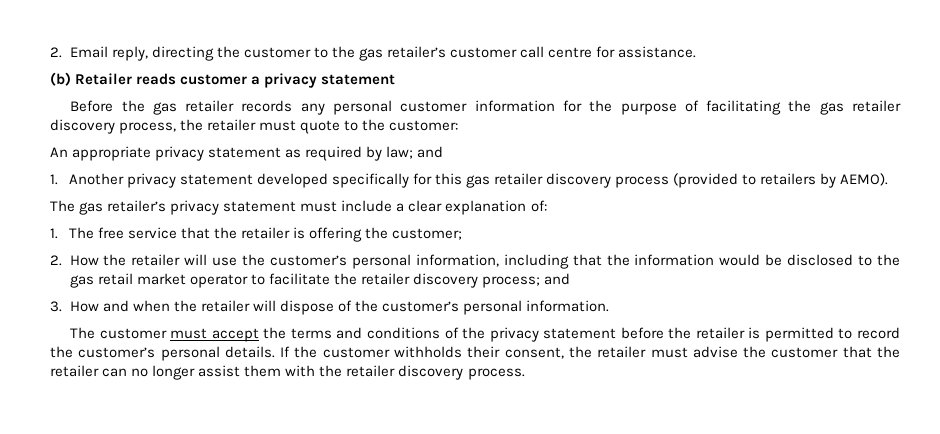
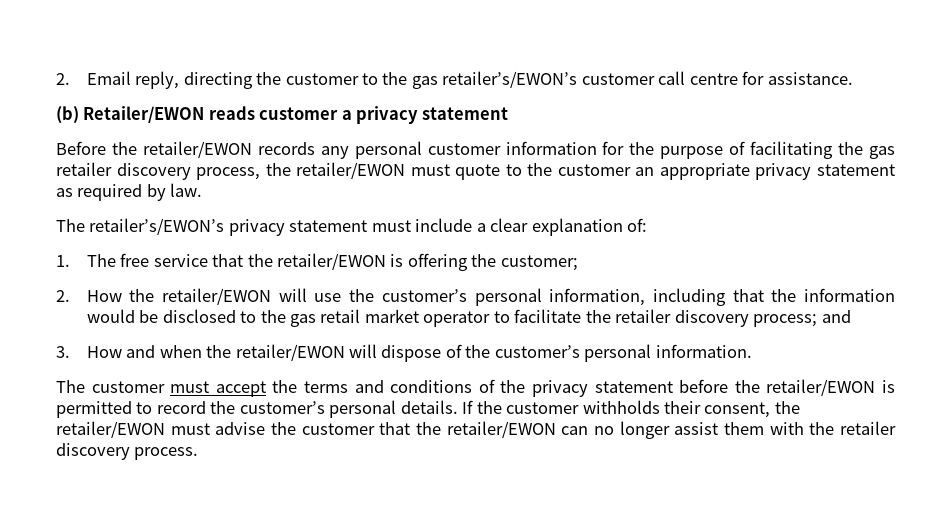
[386,46,446,58] retailer’s -> [442,71,578,88] retailer’s/EWON’s
[75,73,133,85] Retailer -> [83,106,205,123] Retailer/EWON
[152,100,235,115] gas retailer -> [142,141,252,158] retailer/EWON
[207,119,257,131] retailer -> [296,162,406,179] retailer/EWON
[389,120,459,131] [50,147,68,157] customer: // An -> [557,164,655,176] customer an
[386,146,444,159] [50,173,889,188] [50,200,167,215] law; and // 1. Another privacy statement developed specifically for this gas retailer discovery process (provided to retailers by AEMO). // The gas retailer’s -> [170,183,203,197] [56,218,225,235] law. // The retailer’s/EWON’s
[240,227,290,239] retailer -> [276,253,386,270] retailer/EWON
[131,254,181,266] retailer -> [162,288,272,305] retailer/EWON
[200,300,250,312] retailer -> [235,344,345,361] retailer/EWON
[695,327,745,339] retailer -> [766,379,876,396] retailer/EWON
[597,346,647,358] retailer -> [56,421,165,438] retailer/EWON
[50,365,99,377] retailer -> [446,421,556,438] retailer/EWON

